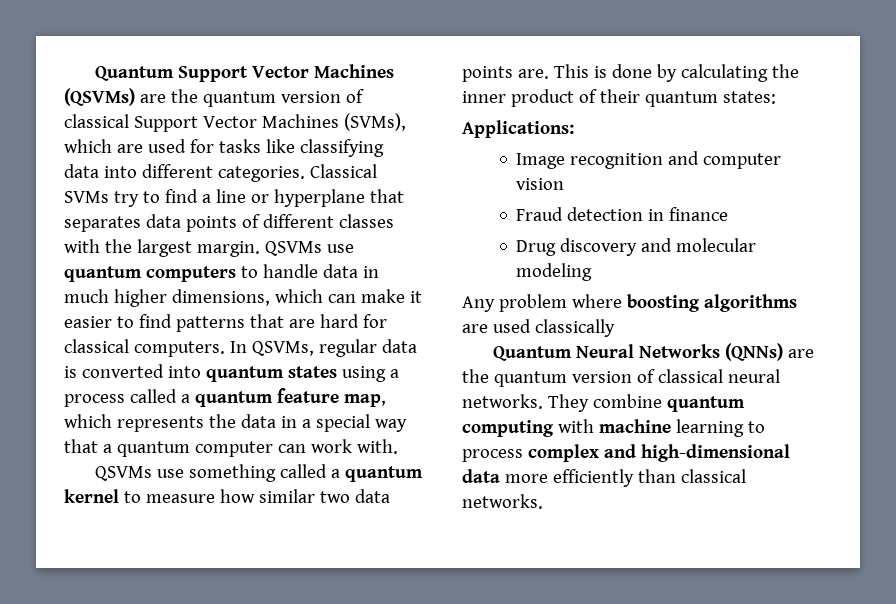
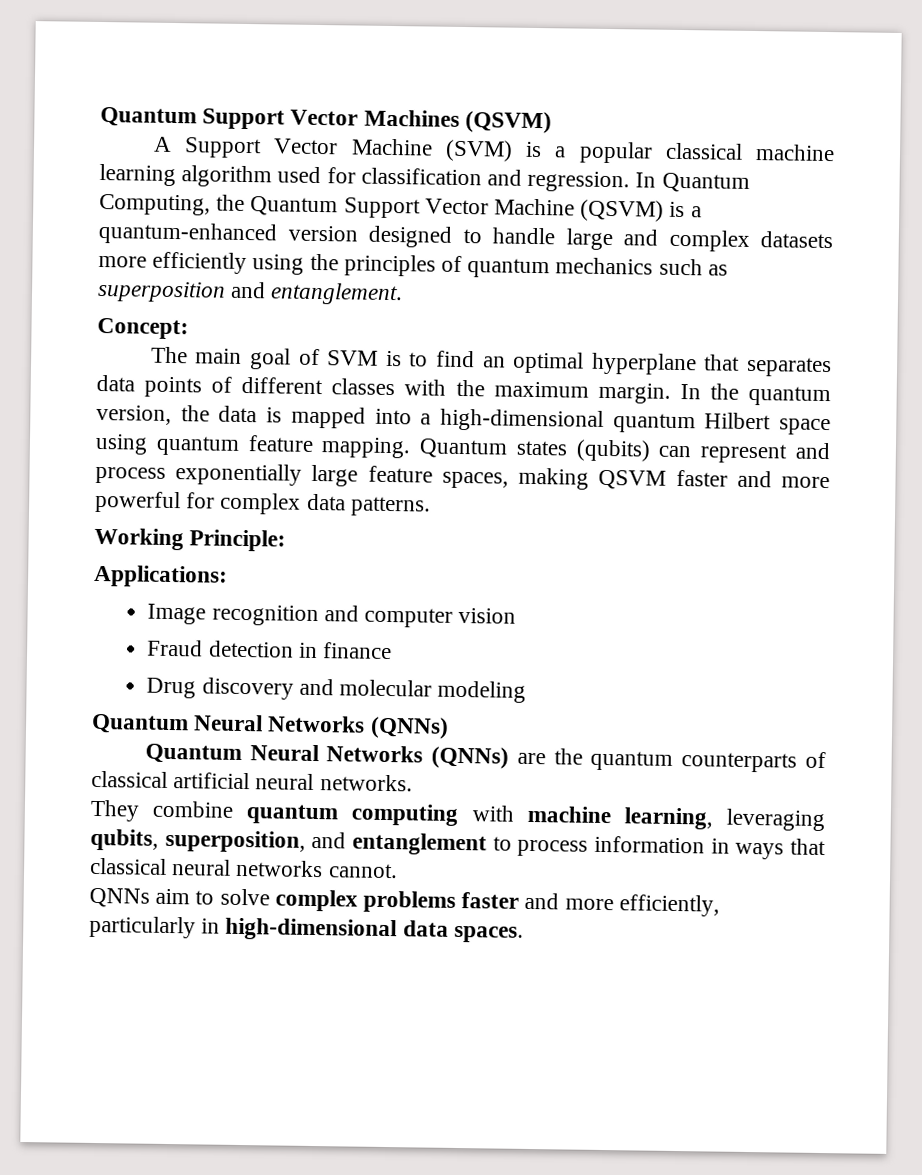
[64,88,364,107] [64,113,406,132] [64,139,384,157] [64,164,377,182] [64,189,269,207] (QSVMs) are the quantum version of classical Support Vector Machines (SVMs), which are used for tasks like classifying data into different categories. Classical SVMs try to find a line or -> [464,111,552,134] [152,136,835,164] [99,163,750,193] [99,193,702,222] [98,221,833,252] [98,251,728,279] [97,280,404,306] [97,317,189,340] [150,346,585,374] (QSVM) // A Support Vector Machine (SVM) is a popular classical machine learning algorithm used for classification and regression. In Quantum Computing, the Quantum Support Vector Machine (QSVM) is a quantum-enhanced version designed to handle large and complex datasets more efficiently using the principles of quantum mechanics such as superposition and entanglement. // Concept: // The main goal of SVM is to find an optimal
[136,239,354,257] [64,264,379,282] [64,289,422,307] [64,314,387,332] [64,339,417,357] [64,364,399,382] [64,388,386,407] [64,414,407,432] [64,439,398,457] [94,464,423,482] [64,489,390,503] [462,64,799,82] [462,89,776,107] largest margin. QSVMs use quantum computers to handle data in much higher dimensions, which can make it easier to find patterns that are hard for classical computers. In QSVMs, regular data is converted into quantum states using a process called a quantum feature map, which represents the data in a special way that a quantum computer can work with. // QSVMs use something called a quantum kernel to measure how similar two data points are. This is done by calculating the inner product of their quantum states: -> [493,381,831,407] [96,404,831,436] [95,433,831,464] [95,463,830,490] [95,490,431,517] [94,527,287,552] maximum margin. In the quantum version, the data is mapped into a high-dimensional quantum Hilbert space using quantum feature mapping. Quantum states (qubits) can represent and process exponentially large feature spaces, making QSVM faster and more powerful for complex data patterns. // Working Principle:
[462,294,797,312] [462,319,615,337] Any problem where boosting algorithms are used classically -> [91,713,449,739] Quantum Neural Networks (QNNs)
[571,369,723,383] version of classical -> [681,751,826,773] [91,770,251,790] counterparts of classical artificial
(543, 401) none -> (413, 783) //
[675,419,765,437] [462,444,790,462] [462,469,746,487] [462,494,543,509] learning to process complex and high-dimensional data more efficiently than classical networks. -> [623,807,825,832] [90,828,826,860] [90,857,398,879] [89,887,720,917] [89,915,524,943] learning, leveraging qubits, superposition, and entanglement to process information in ways that classical neural networks cannot. // QNNs aim to solve complex problems faster and more efficiently, particularly in high-dimensional data spaces.

